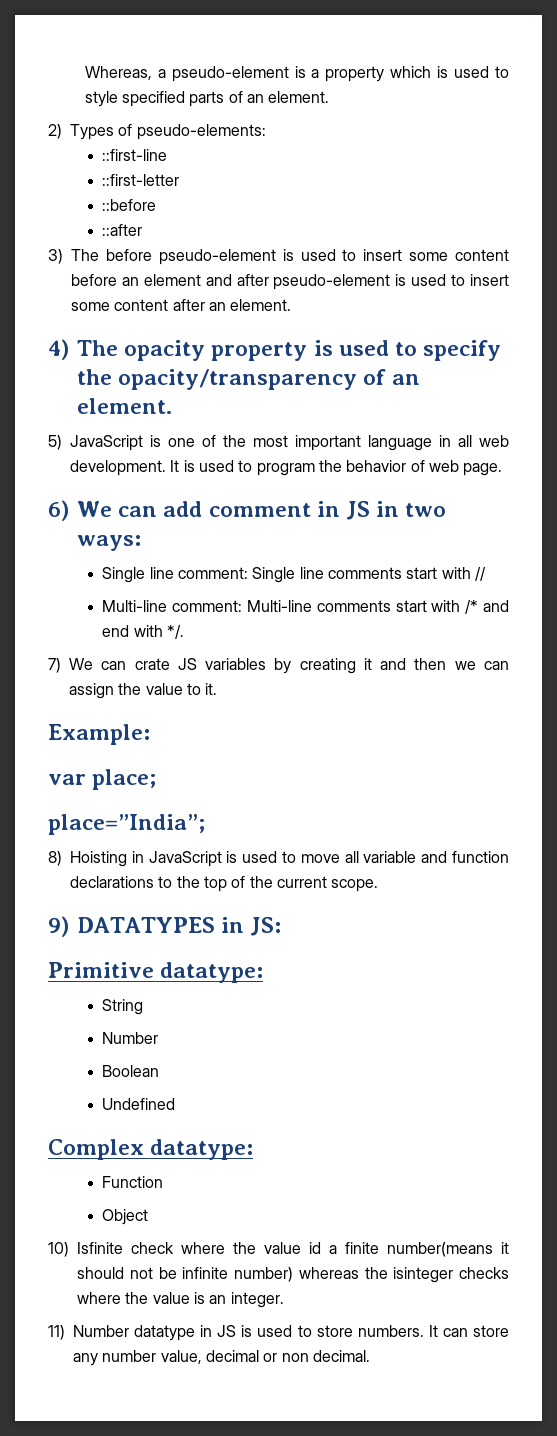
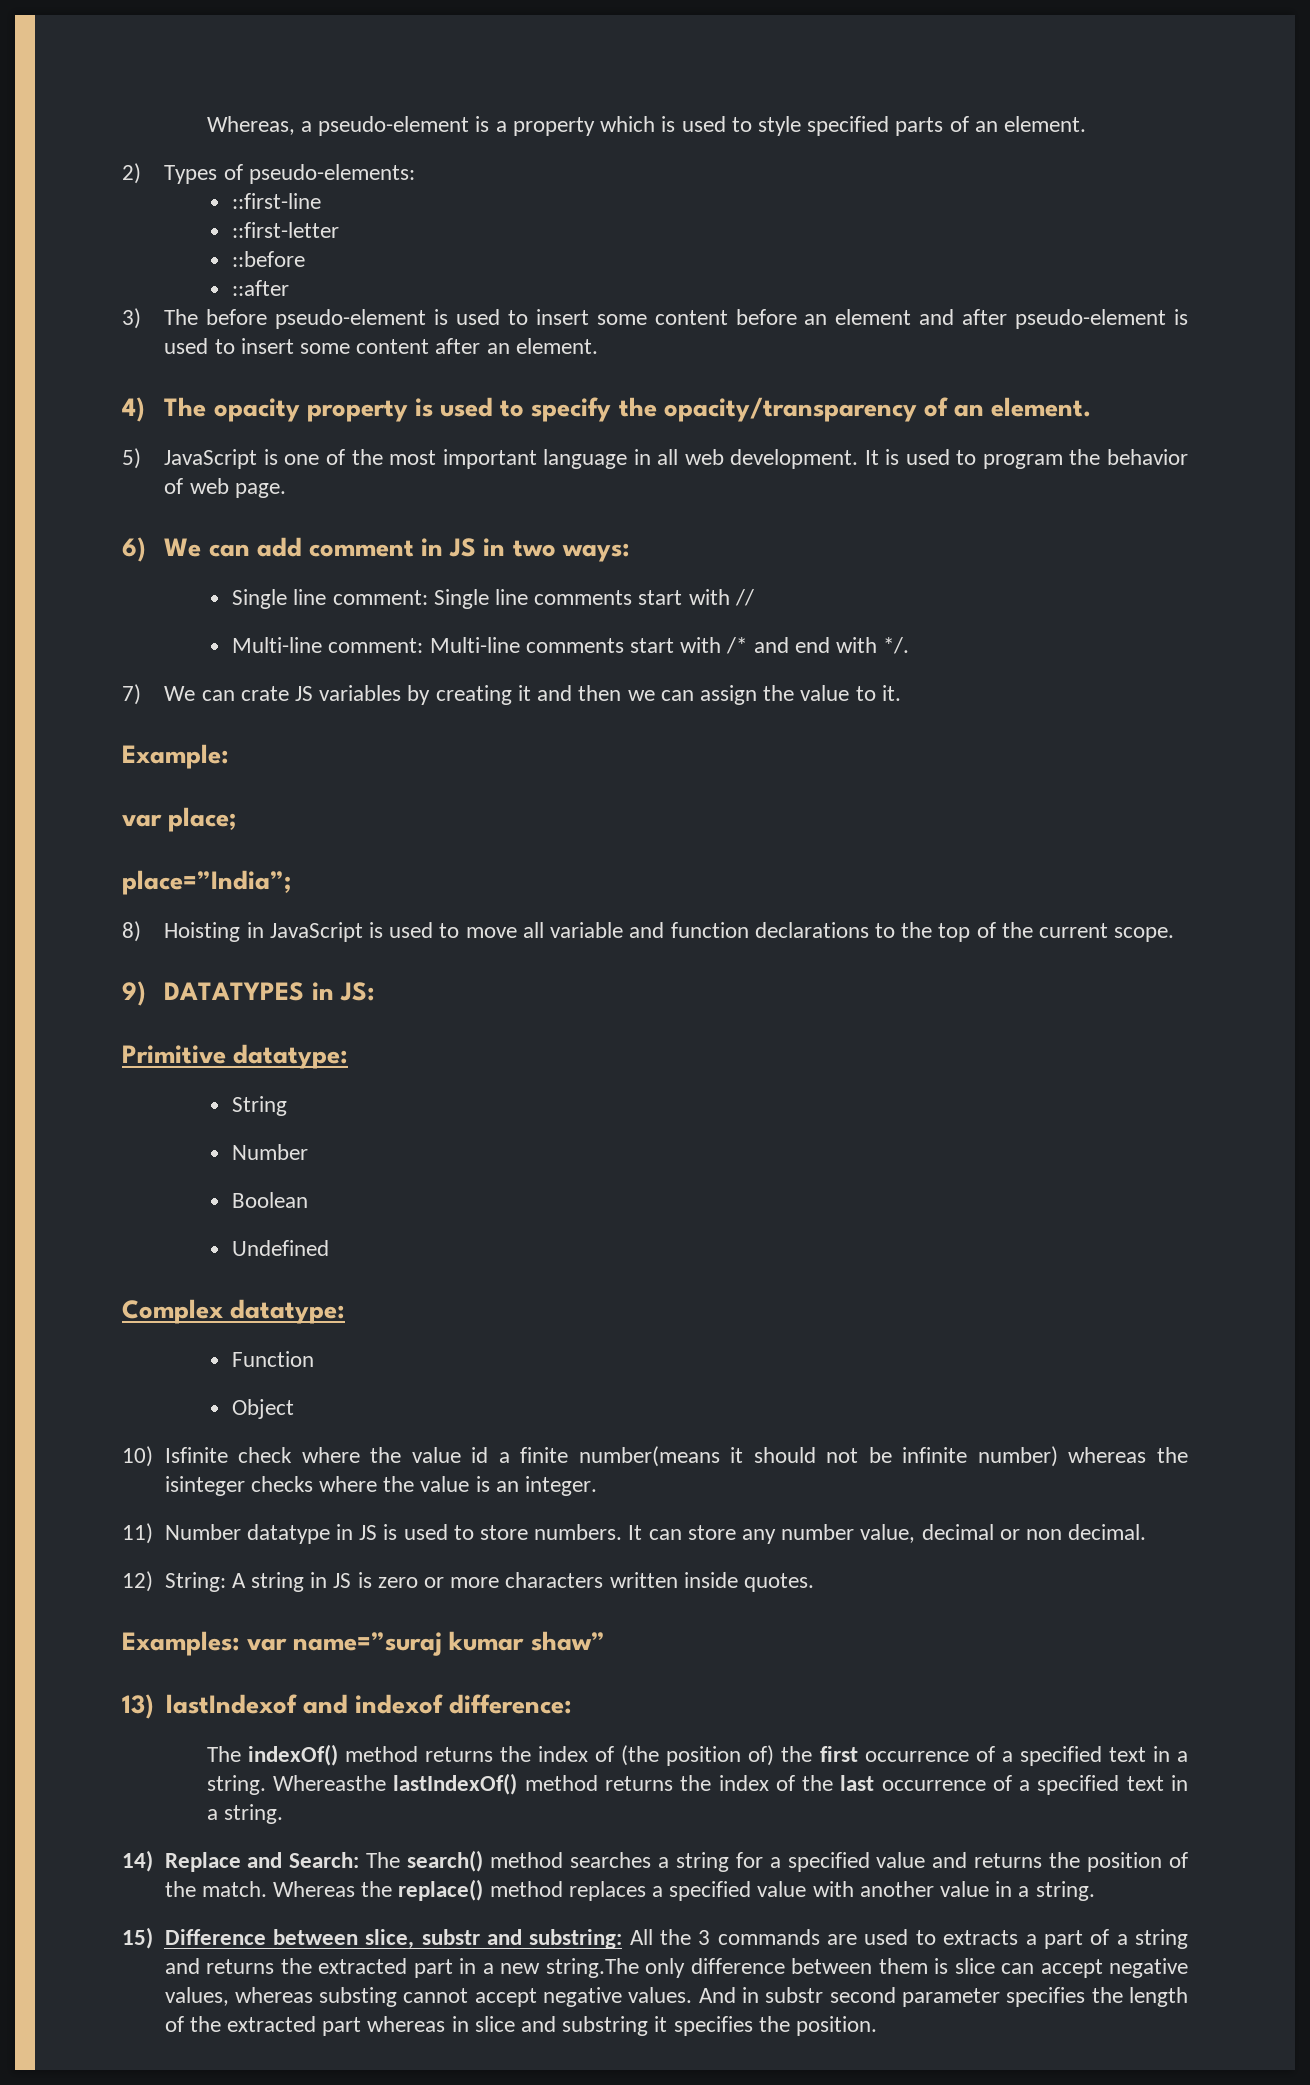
(370, 1356) none -> [122,1571,815,1592] [122,1631,605,1656] [122,1694,572,1719] [206,1744,1188,1766] [206,1773,1189,1795] [206,1804,284,1824] [122,1850,1188,1872] [164,1879,1095,1901] [122,1927,1188,1949] [164,1958,1188,1978] [164,1987,1188,2007] [164,2016,878,2036] // 12) String: A string in JS is zero or more characters written inside quotes. // Examples: var name=”suraj kumar shaw” // 13) lastIndexof and indexof difference: // The indexOf() method returns the index of (the position of) the first occurrence of a specified text in a string. Whereasthe lastIndexOf() method returns the index of the last occurrence of a specified text in a string. // 14) Replace and Search: The search() method searches a string for a specified value and returns the position of the match. Whereas the replace() method replaces a specified value with another value in a string. // 15) Difference between slice, substr and substring: All the 3 commands are used to extracts a part of a string and returns the extracted part in a new string.The only difference between them is slice can accept negative values, whereas substing cannot accept negative values. And in substr second parameter specifies the length of the extracted part whereas in slice and substring it specifies the position.

